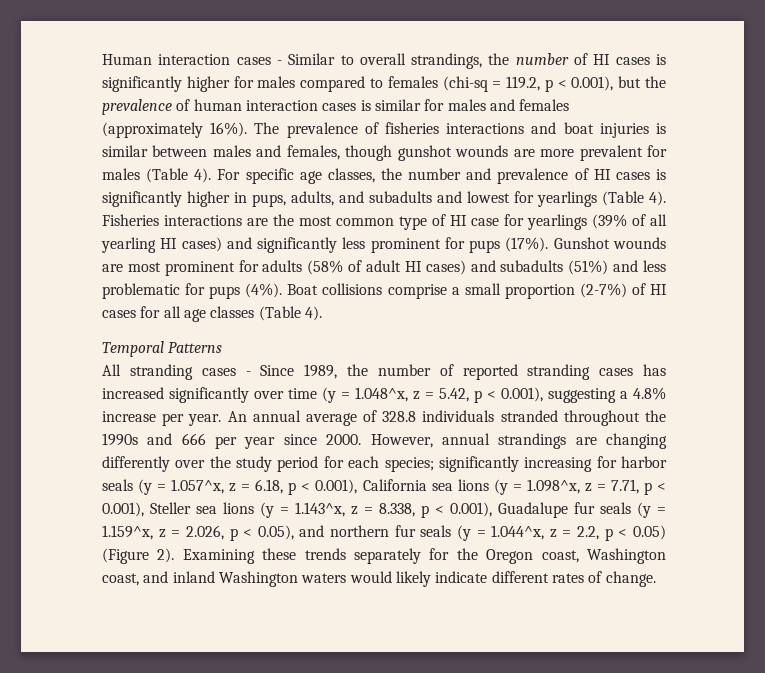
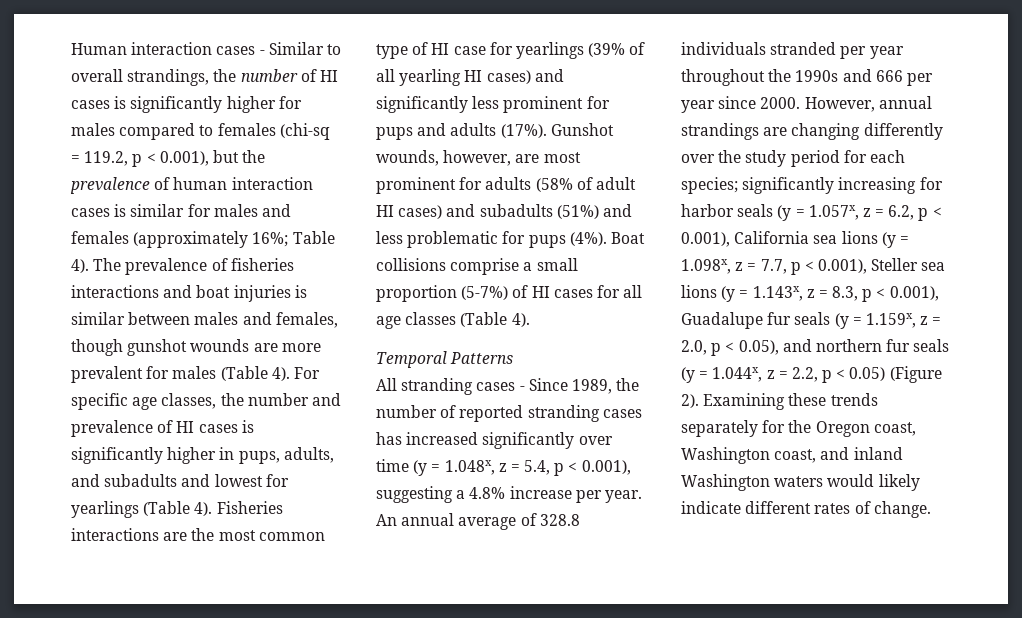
[210,122,248,137] 16%). -> [252,231,335,247] [71,259,89,273] 16%; Table 4).
[505,237,666,252] (17%). Gunshot wounds -> [417,123,614,138] [376,150,512,166] and adults (17%). Gunshot wounds, however,
[579,283,627,298] (2-7%) -> [461,286,509,300] (5-7%)
[355,387,469,402] 1.048^x, z = 5.42, -> [444,460,551,475] 1.048x, z = 5.4,
(558, 416) none -> [840,46,904,59] per year
[171,479,284,494] 1.057^x, z = 6.18, -> [808,205,915,220] 1.057x, z = 6.2,
[526,479,639,494] 1.098^x, z = 7.71, -> [681,259,787,274] 1.098x, z = 7.7,
[295,502,415,517] 1.143^x, z = 8.338, -> [752,286,859,301] 1.143x, z = 8.3,
[102,525,224,540] 1.159^x, z = 2.026, -> [865,313,942,328] [681,340,707,355] 1.159x, z = 2.0,
[491,525,545,540] 1.044^x, -> [712,367,763,382] 1.044x,

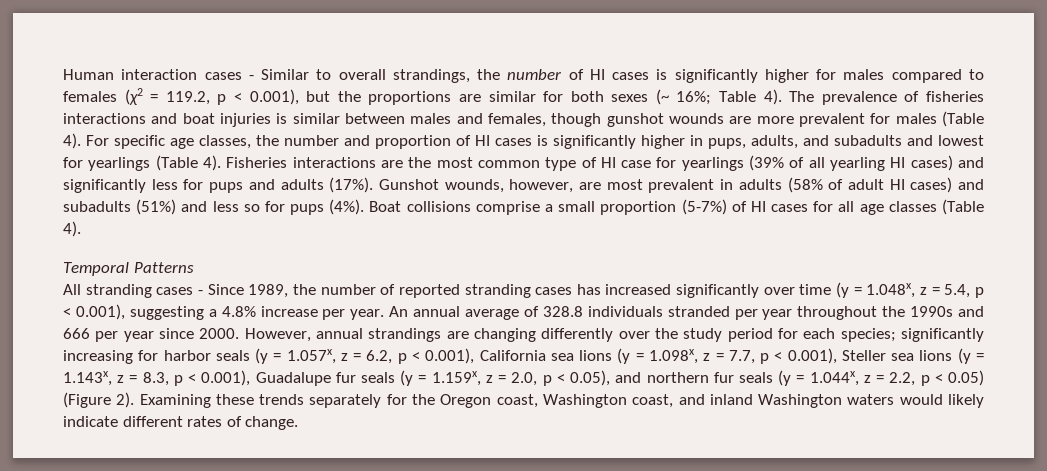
[279,123,330,140] (chi-sq -> [124,88,143,105] (χ2
[70,177,313,194] [71,204,291,217] [71,231,249,248] prevalence of human interaction cases is similar for males and females (approximately -> [368,89,669,105] proportions are similar for both sexes (~
[71,420,153,437] prevalence -> [375,135,451,149] proportion
[503,96,584,113] prominent -> (178, 184) none
[376,177,483,194] prominent for -> [648,179,734,193] prevalent in
[407,231,499,248] problematic -> [243,204,260,212] so

